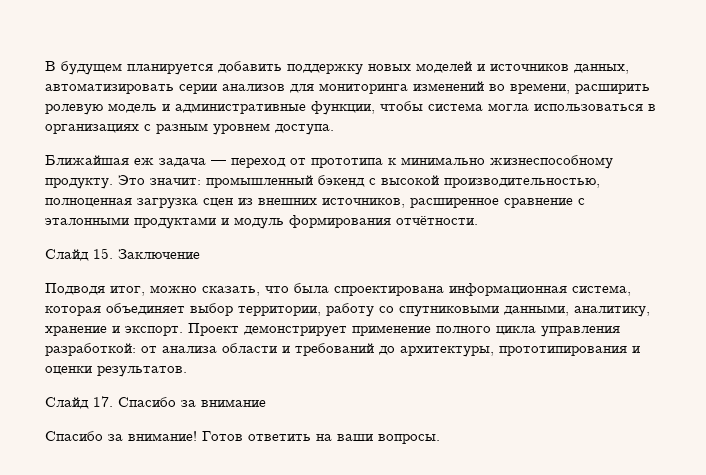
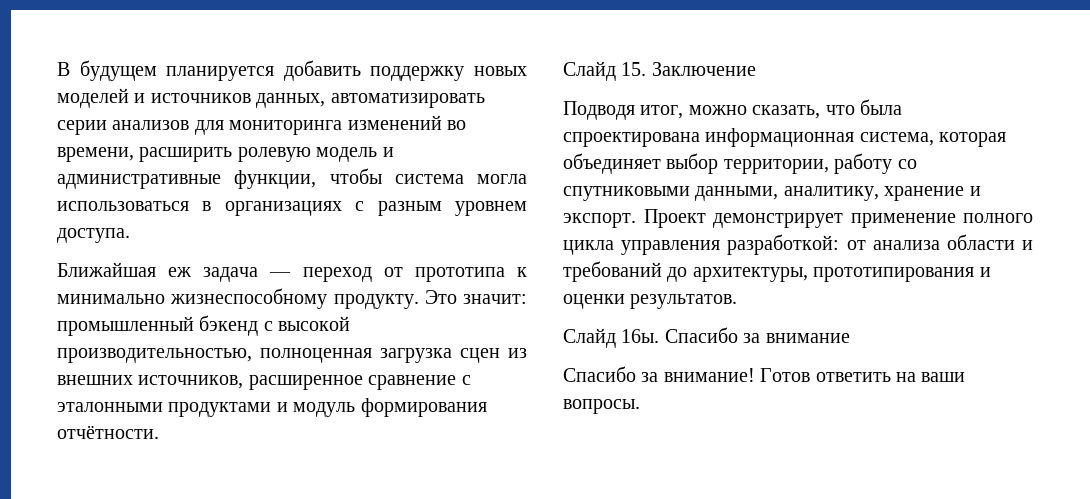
[93,396,113,407] 17. -> [621,329,660,343] 16ы.

